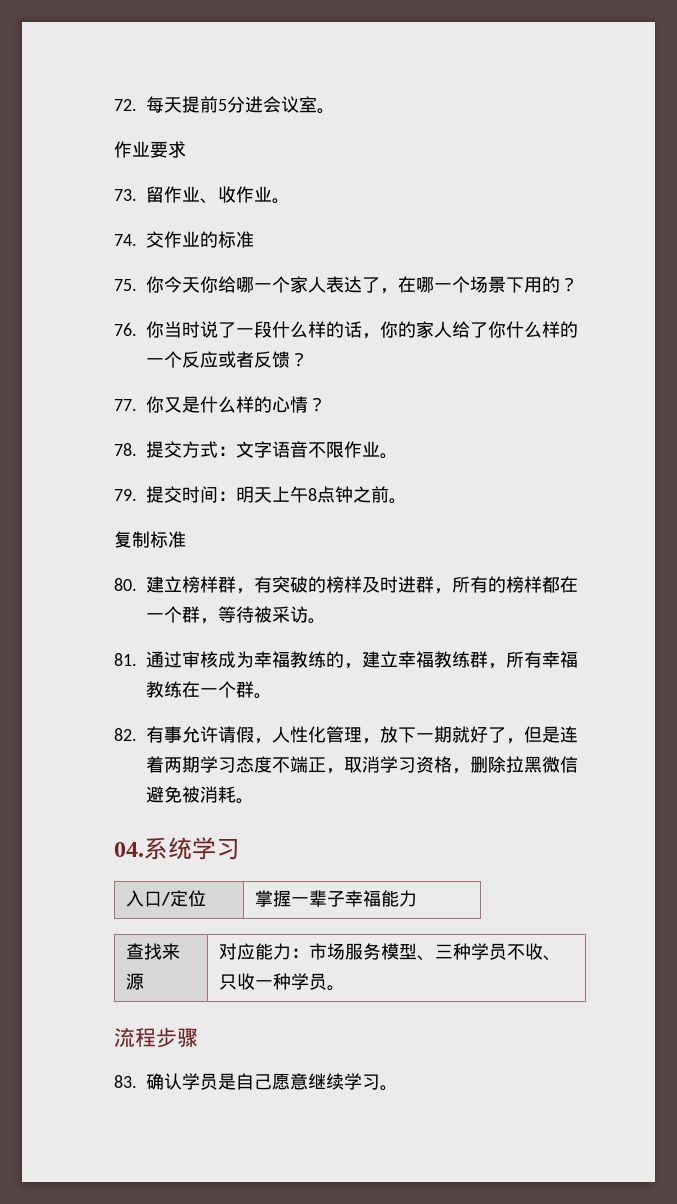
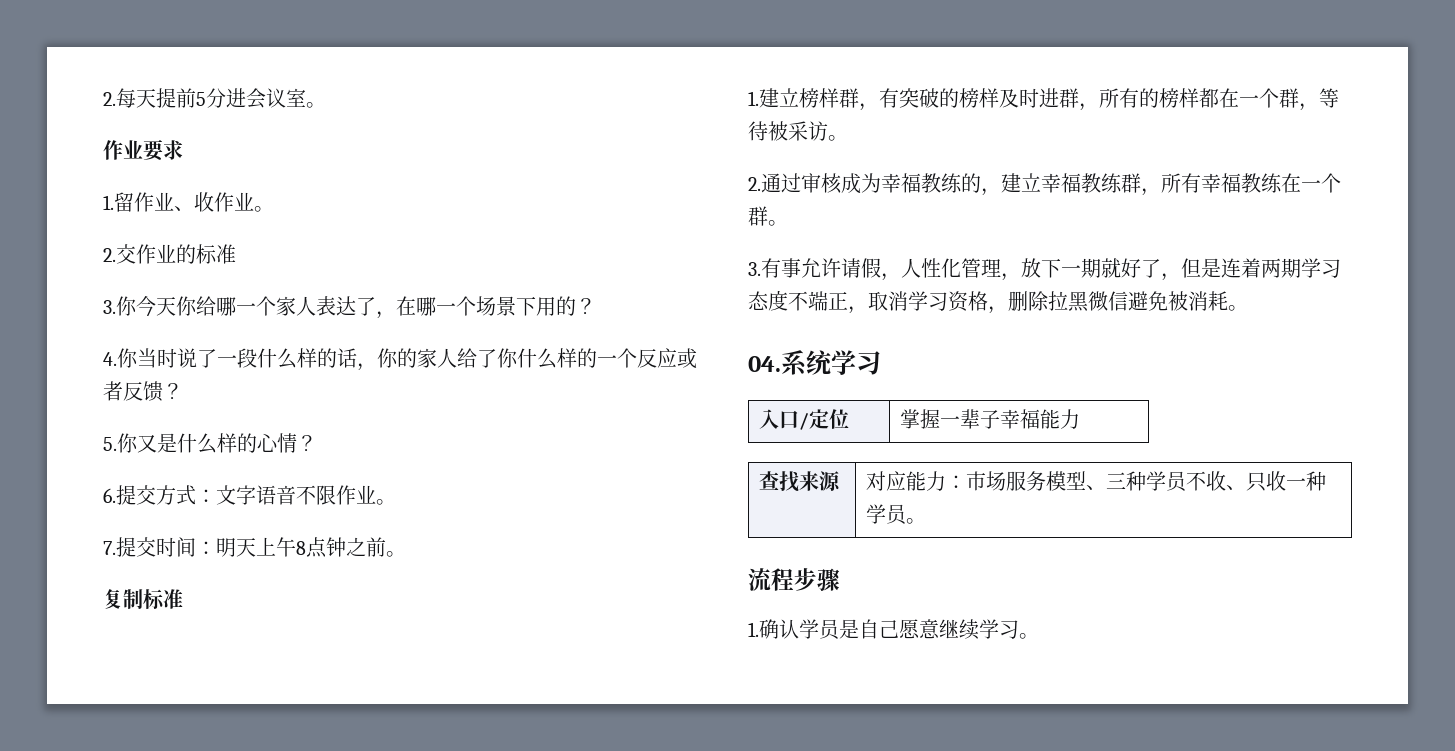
[114,99,137,111] 72. -> [103,92,116,106] 2.
[114,189,137,201] 73. -> [103,195,114,210] 1.
[114,234,137,246] 74. -> [103,248,116,262] 2.
[114,279,137,291] 75. -> [103,300,116,314] 3.
[114,323,137,336] 76. -> [103,352,117,366] 4.
[114,399,137,411] 77. -> [103,437,117,451] 5.
[114,443,137,456] 78. -> [103,488,116,503] 6.
[114,489,137,501] 79. -> [103,541,116,555] 7.
[114,578,137,591] 80. -> [748,91,759,106] 1.
[114,653,137,666] 81. -> [748,177,761,191] 2.
[114,728,137,741] 82. -> [748,262,761,276] 3.
[114,1075,137,1088] 83. -> [748,622,759,637] 1.

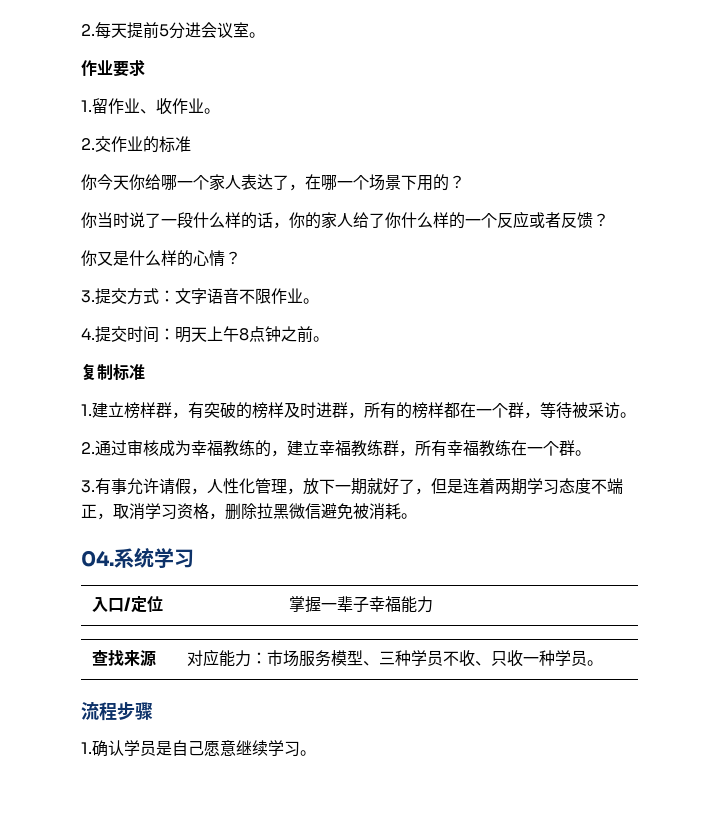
[103,300,116,314] 3. -> (191, 144) none
[103,352,117,366] 4. -> (465, 182) none
[103,437,117,451] 5. -> (609, 220) none
[103,488,116,503] 6. -> [81,290,95,303] 3.
[103,541,116,555] 7. -> [81,328,95,340] 4.

